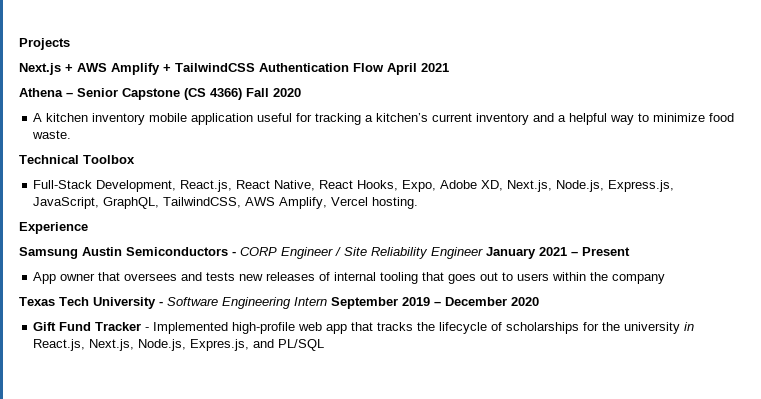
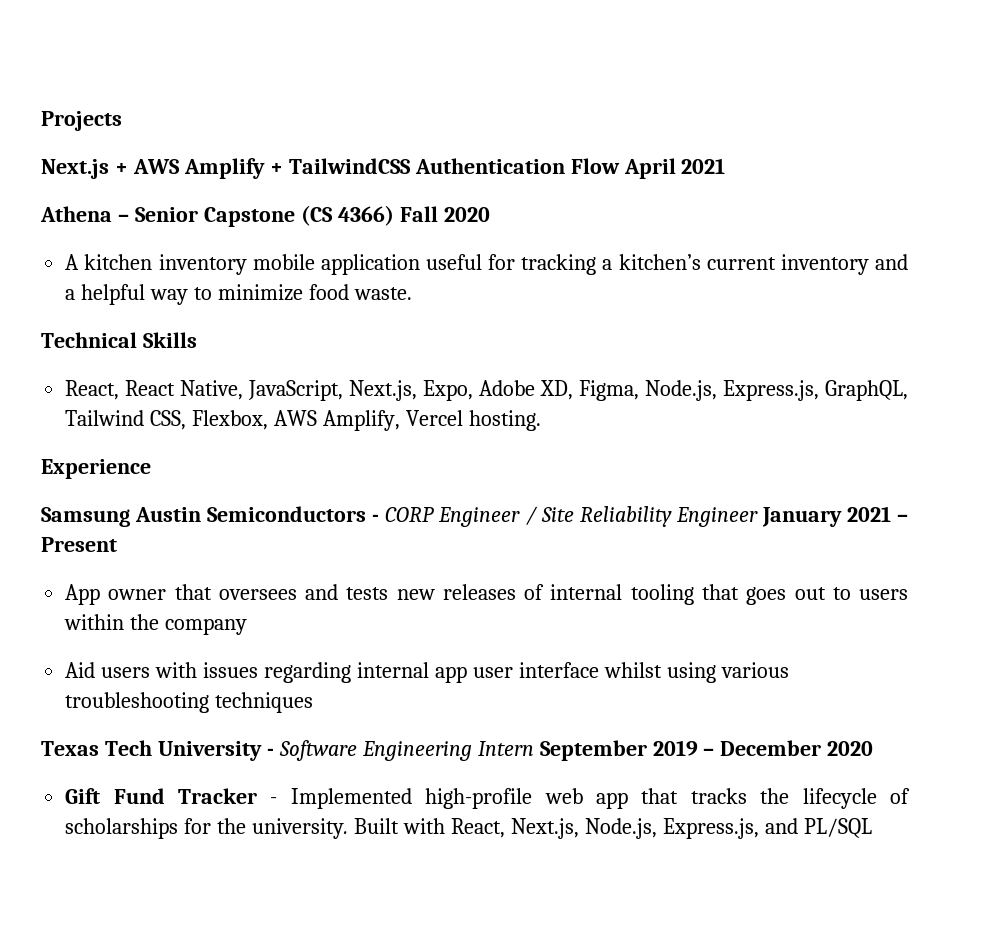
[83,155,135,164] [33,180,399,192] Toolbox // Full-Stack Development, React.js, React Native, React Hooks, -> [142,332,197,348] [65,380,418,401] Skills // React, React Native, JavaScript, Next.js,
[507,180,675,192] [33,197,242,209] Next.js, Node.js, Express.js, JavaScript, GraphQL, TailwindCSS, -> [579,380,909,401] [65,410,269,430] Figma, Node.js, Express.js, GraphQL, Tailwind CSS, Flexbox,
(666, 279) none -> [65,662,789,683] [65,692,314,713] // Aid users with issues regarding internal app user interface whilst using various troubleshooting techniques
[624,322,695,334] [33,339,250,351] university in React.js, Next.js, Node.js, Expres.js, -> [252,818,759,839] university. Built with React, Next.js, Node.js, Express.js,

